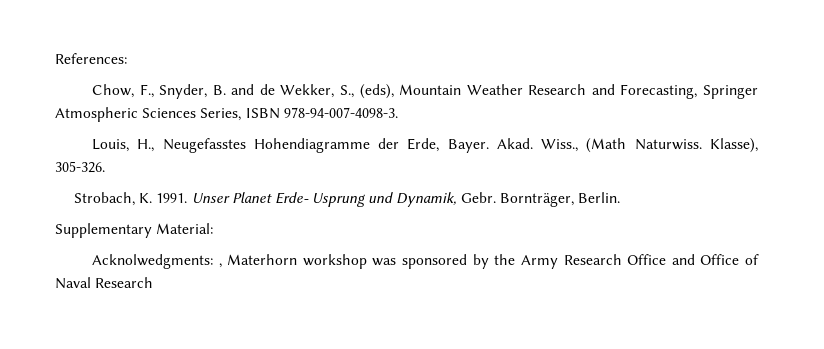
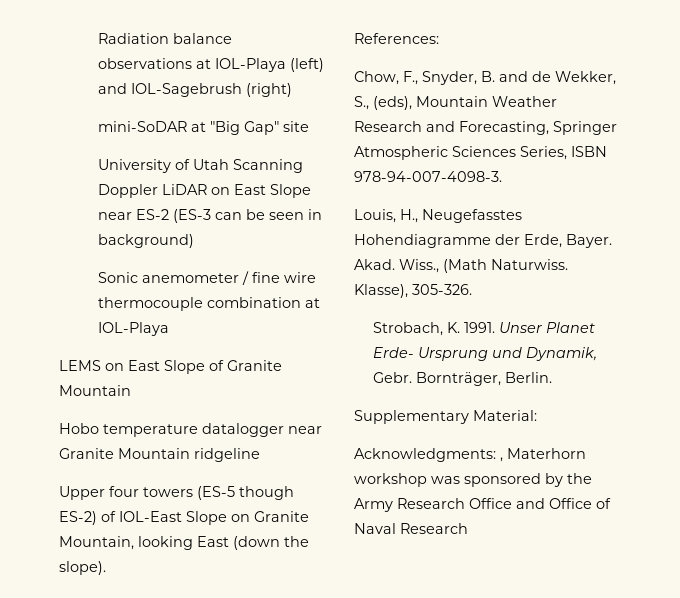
(55, 58) none -> [97,33,232,44] [97,58,324,72] [97,83,292,97] [97,121,309,135] [97,159,303,173] [97,184,311,198] [97,209,322,223] [97,234,194,248] [97,271,316,285] [97,297,320,311] [97,322,169,336] [59,360,282,374] [59,385,131,396] [59,423,322,437] [59,448,260,462] [59,486,294,500] [59,511,309,525] [59,536,309,550] [59,561,106,575] Radiation balance observations at IOL-Playa (left) and IOL-Sagebrush (right) // mini-SoDAR at "Big Gap" site // University of Utah Scanning Doppler LiDAR on East Slope near ES-2 (ES-3 can be seen in background) // Sonic anemometer / fine wire thermocouple combination at IOL-Playa // LEMS on East Slope of Granite Mountain // Hobo temperature datalogger near Granite Mountain ridgeline // Upper four towers (ES-5 though ES-2) of IOL-East Slope on Granite Mountain, looking East (down the slope). //
[312,193,366,207] Usprung -> [418,347,489,361] Ursprung
[91,254,213,269] Acknolwedgments: -> [354,448,496,462] Acknowledgments:

